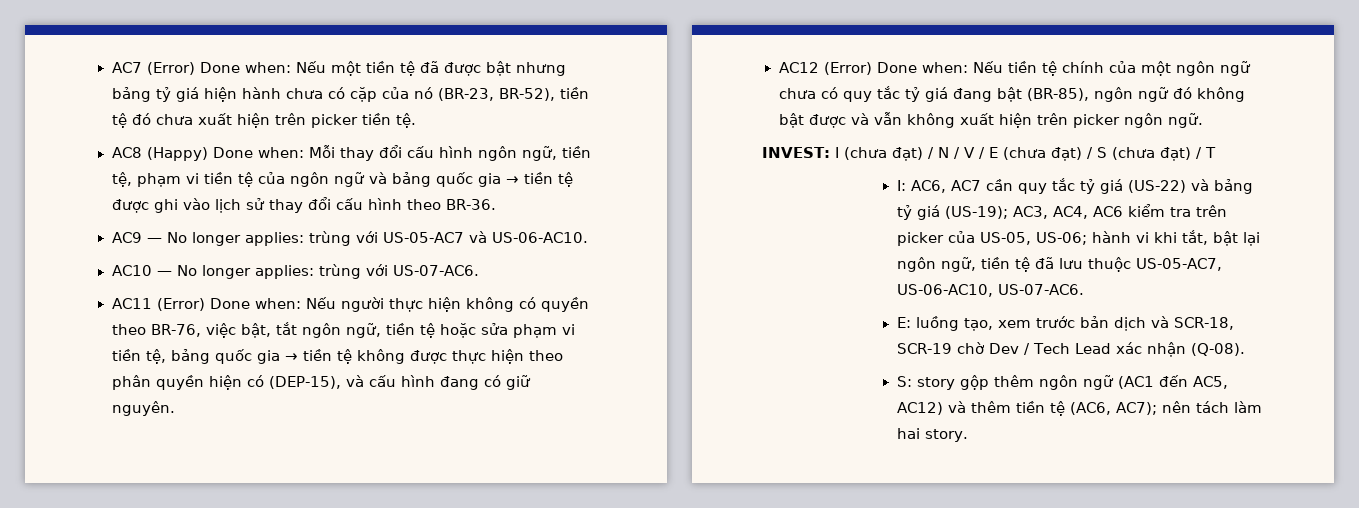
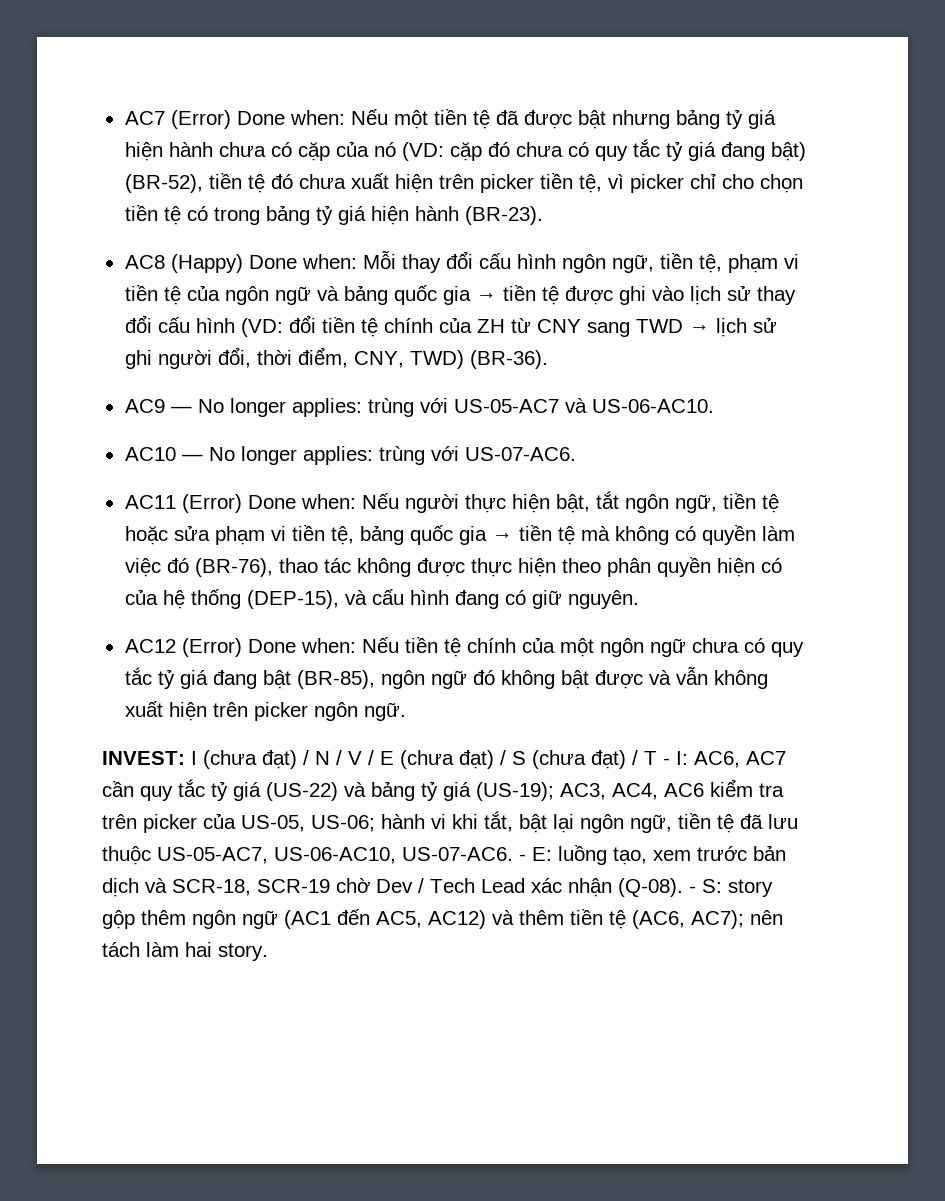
[437,88,555,101] (BR-23, BR-52), -> [401,139,806,161] [124,174,203,193] (VD: cặp đó chưa có quy tắc tỷ giá đang bật) (BR-52),
[395,113,416,128] tệ. -> [578,173,803,193] [124,205,543,225] tệ, vì picker chỉ cho chọn tiền tệ có trong bảng tỷ giá hiện hành (BR-23).
[406,199,496,210] theo BR-36. -> [240,315,777,337] [124,347,548,369] (VD: đổi tiền tệ chính của ZH từ CNY sang TWD → lịch sử ghi người đổi, thời điểm, CNY, TWD) (BR-36).
[465,297,589,312] [111,323,236,338] không có quyền theo BR-76, việc -> (550, 503) none
(352, 356) none -> [580,525,795,545] [124,558,351,577] mà không có quyền làm việc đó (BR-76), thao tác
(264, 381) none -> [124,589,241,609] của hệ thống
(1216, 152) // -> [663,758,670,765] -
(1084, 289) // -> [519,854,526,861] -
(1245, 349) // -> [689,886,696,893] -

